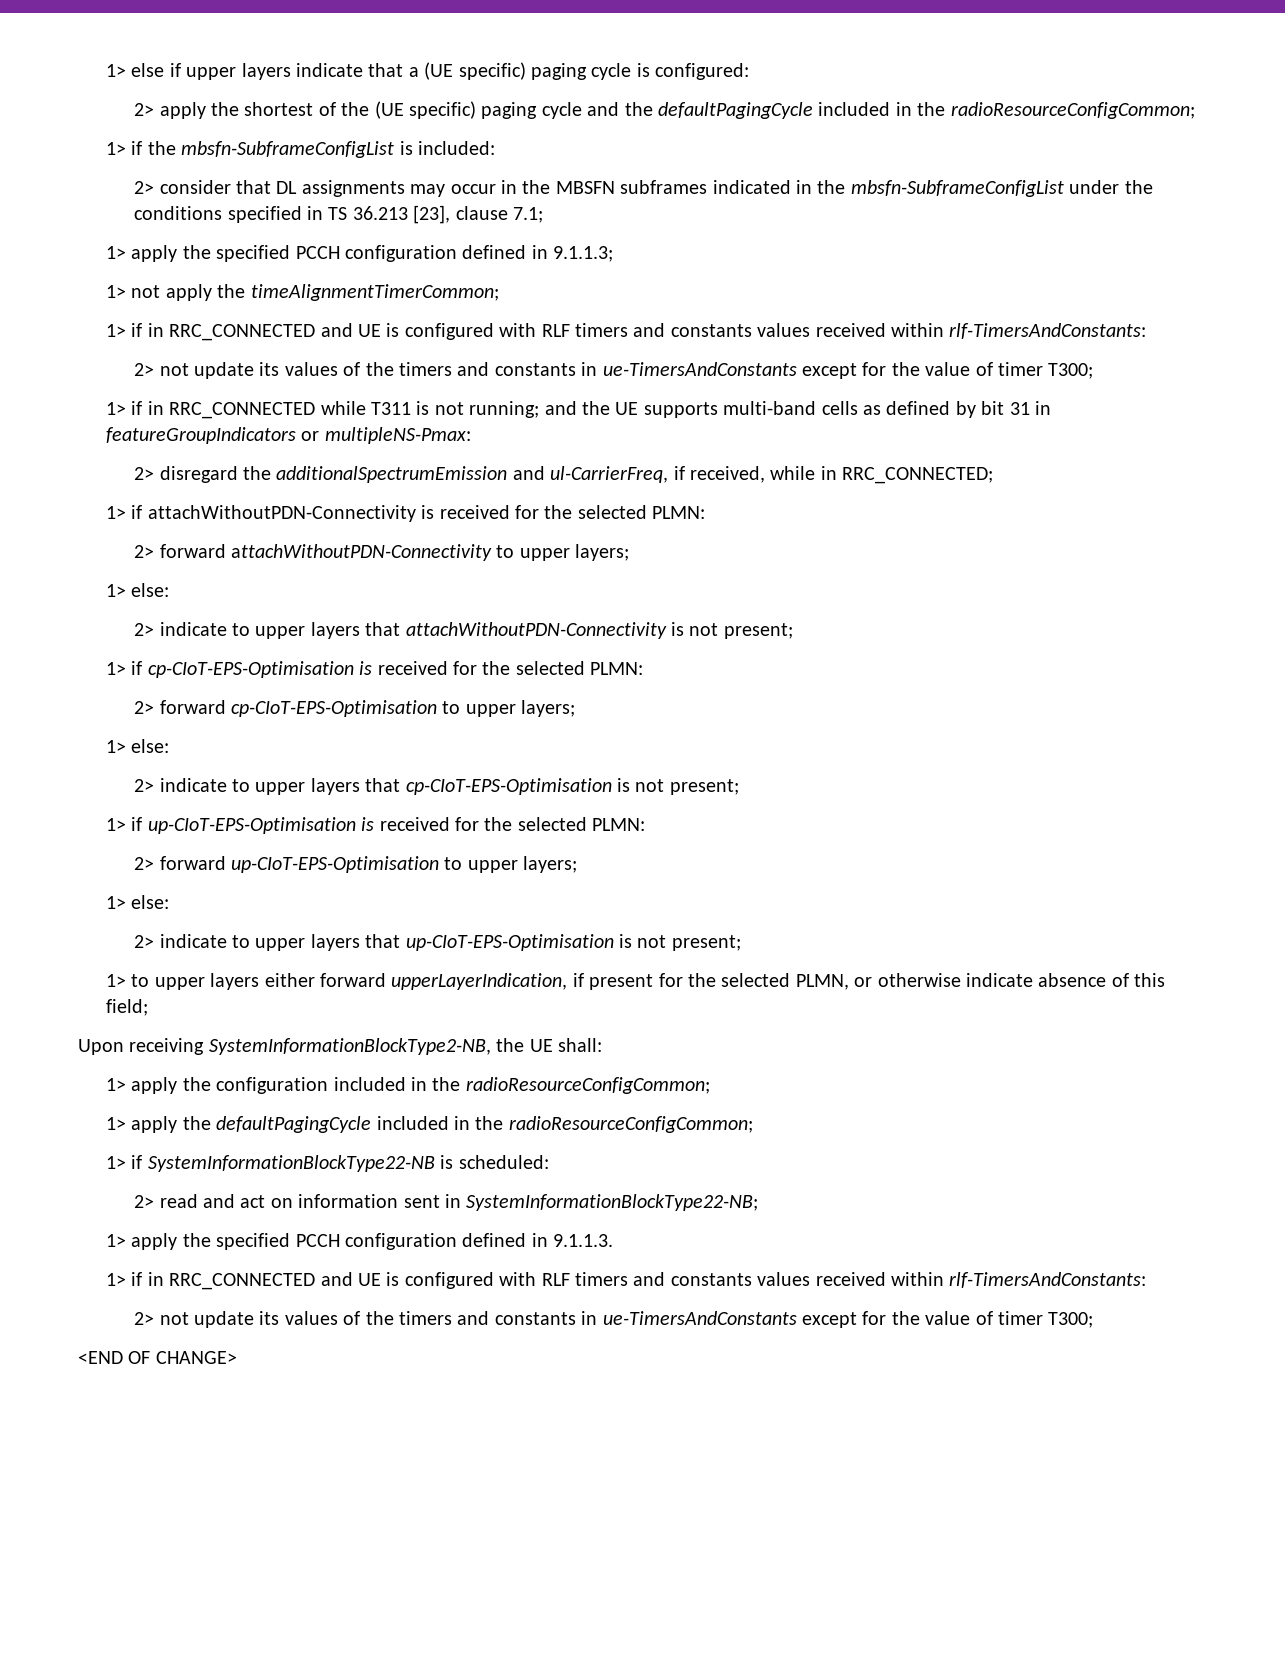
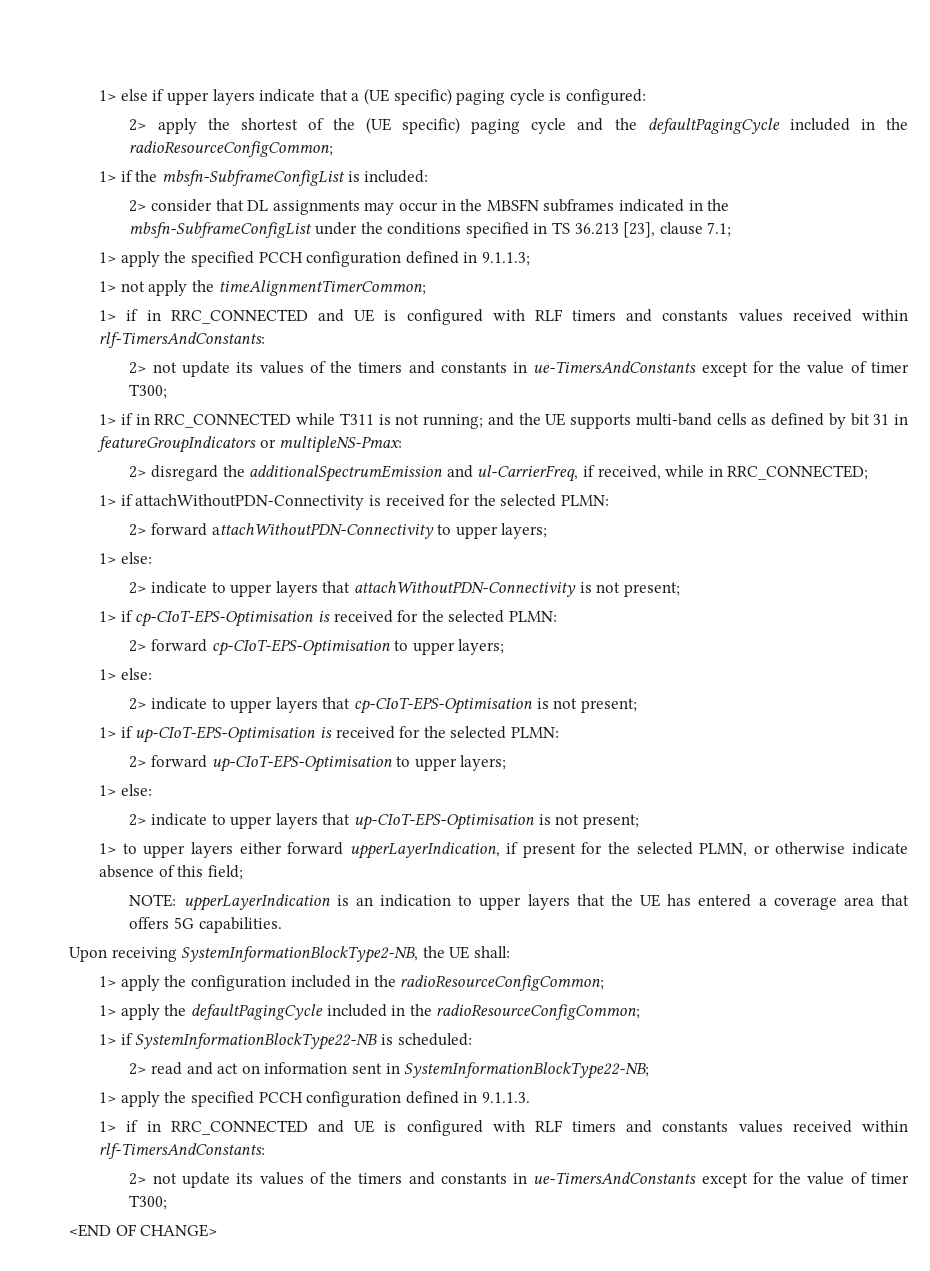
(149, 1007) none -> [129,894,910,911] [129,917,282,933] // NOTE: upperLayerIndication is an indication to upper layers that the UE has entered a coverage area that offers 5G capabilities.

